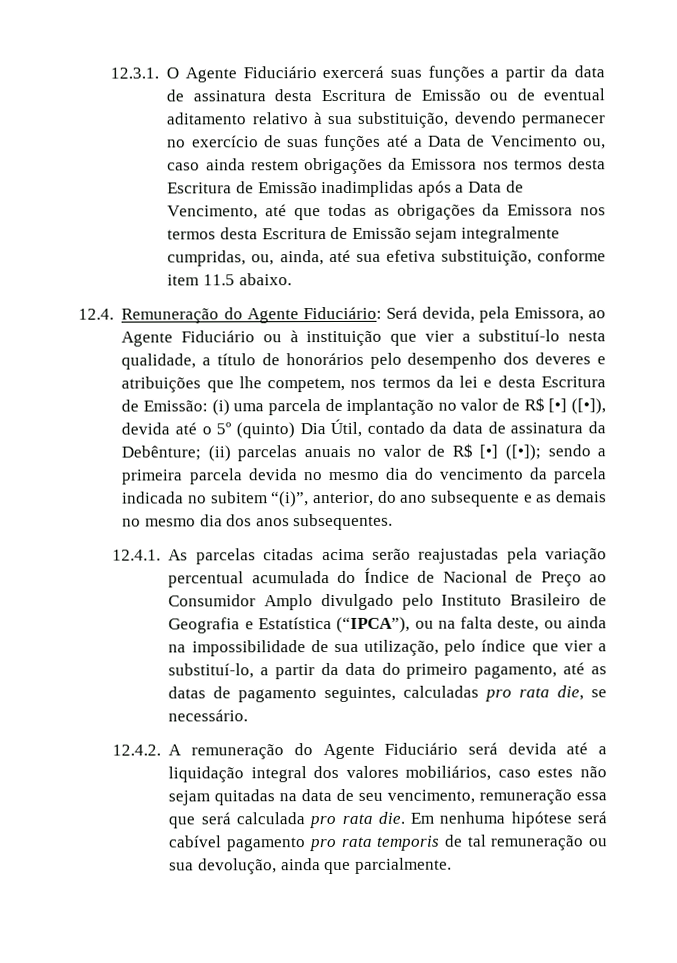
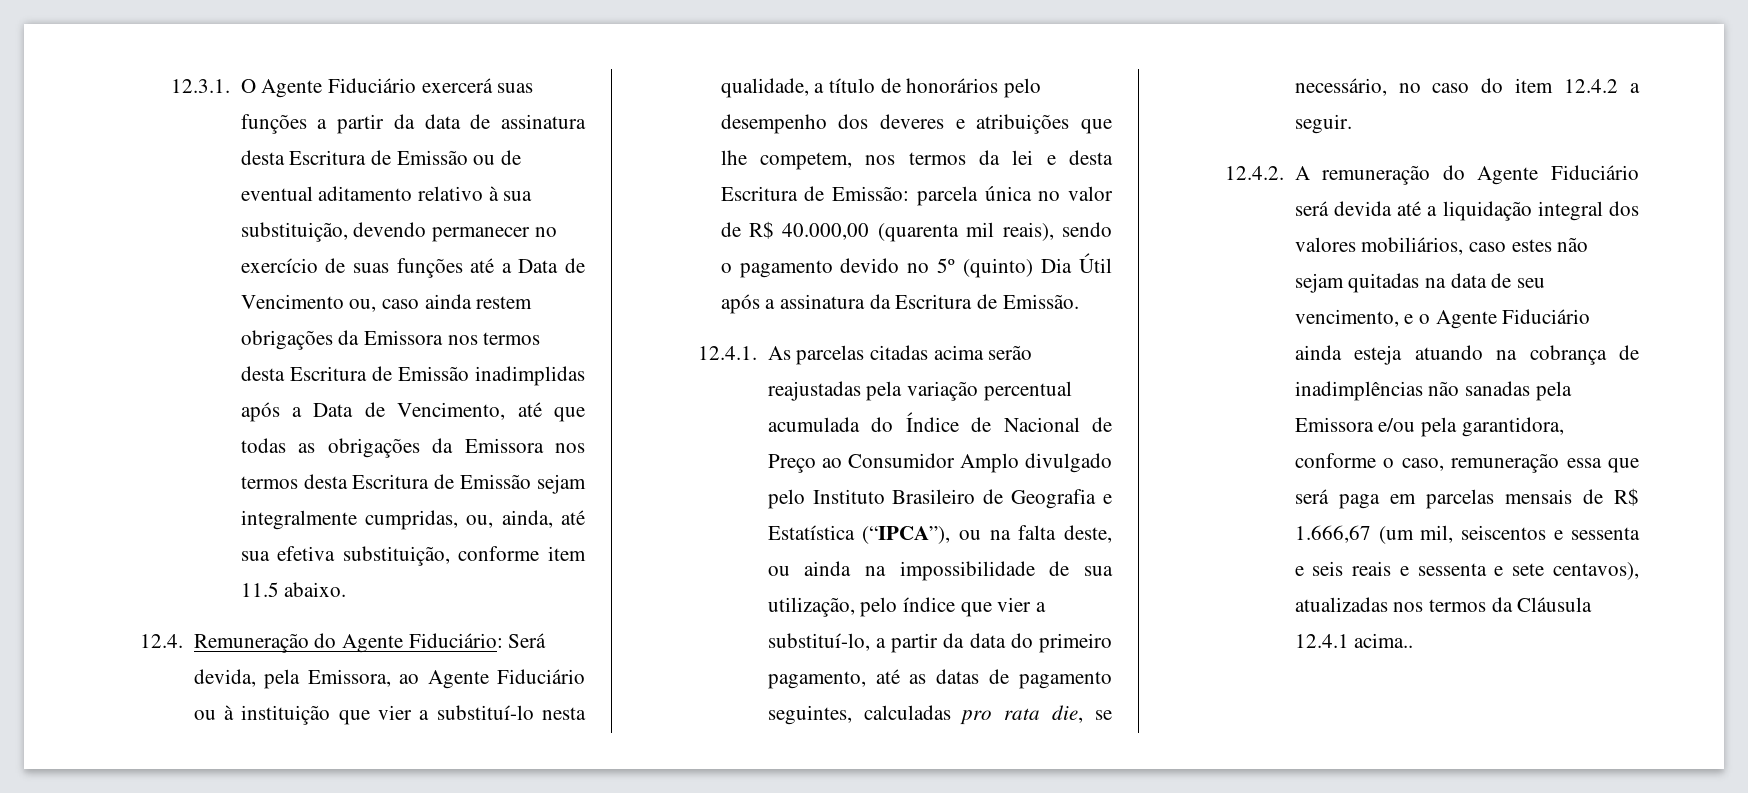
[211,397,607,416] [121,418,607,439] [121,443,606,462] [121,467,608,485] [122,490,607,508] [122,513,394,531] (i) uma parcela de implantação no valor de R$ [•] ([•]), devida até o 5º (quinto) Dia Útil, contado da data de assinatura da Debênture; (ii) parcelas anuais no valor de R$ [•] ([•]); sendo a primeira parcela devida no mesmo dia do vencimento da parcela indicada no subitem “(i)”, anterior, do ano subsequente e as demais no mesmo dia dos anos subsequentes. -> [916,186,1113,206] [720,221,1112,242] [720,253,1112,278] [720,294,1079,314] parcela única no valor de R$ 40.000,00 (quarenta mil reais), sendo o pagamento devido no 5º (quinto) Dia Útil após a assinatura da Escritura de Emissão.
[168,709,249,722] necessário. -> [1294,78,1640,96] [1294,114,1352,134] necessário, no caso do item 12.4.2 a seguir.
[479,789,607,805] [168,811,607,829] [168,834,608,852] [169,857,452,875] remuneração essa que será calculada pro rata die. Em nenhuma hipótese será cabível pagamento pro rata temporis de tal remuneração ou sua devolução, ainda que parcialmente. -> [1404,309,1591,329] [1294,345,1639,365] [1294,381,1572,401] [1294,417,1564,437] [1294,453,1639,473] [1294,488,1639,509] [1294,525,1640,544] [1294,561,1639,580] [1294,597,1593,612] [1294,633,1414,648] e o Agente Fiduciário ainda esteja atuando na cobrança de inadimplências não sanadas pela Emissora e/ou pela garantidora, conforme o caso, remuneração essa que será paga em parcelas mensais de R$ 1.666,67 (um mil, seiscentos e sessenta e seis reais e sessenta e sete centavos), atualizadas nos termos da Cláusula 12.4.1 acima..

